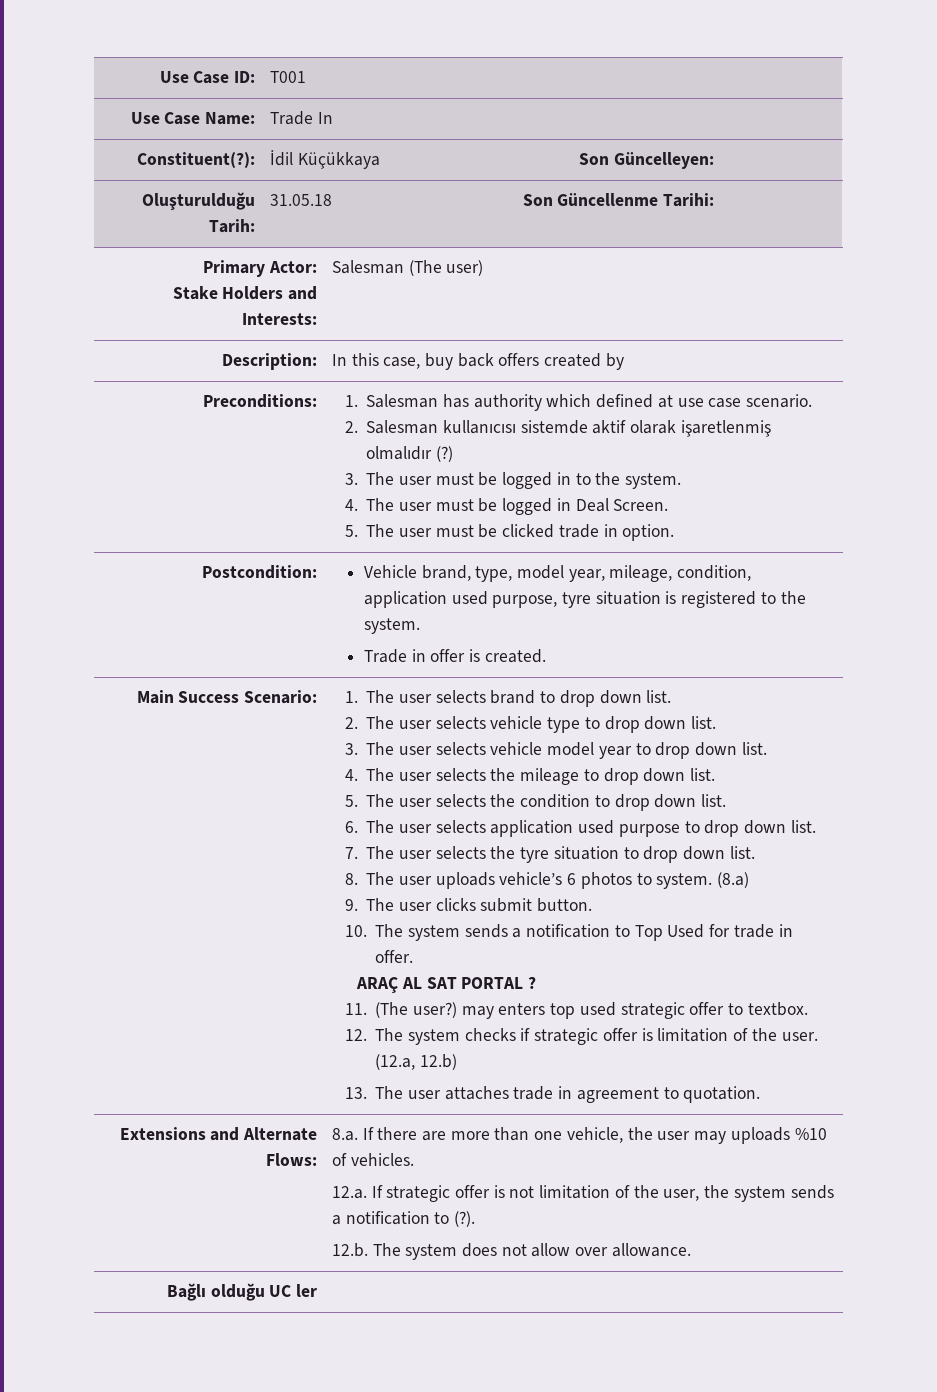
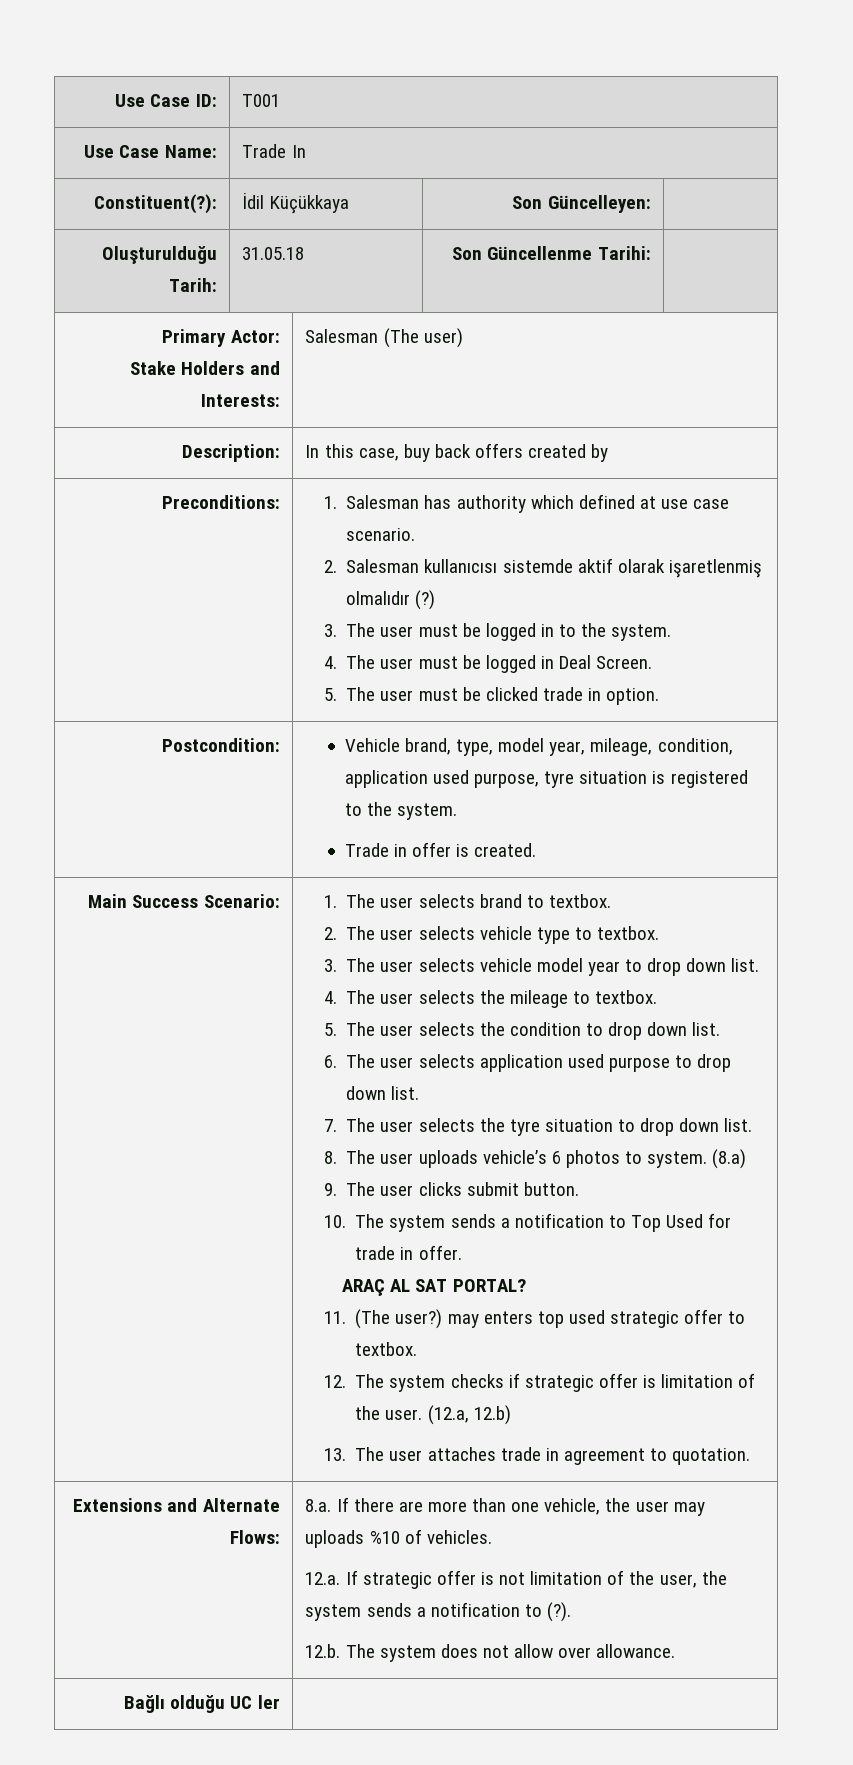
[559,690,672,707] drop down list. -> [548,894,611,908] textbox.
[604,716,717,733] drop down list. -> [597,926,660,940] textbox.
[603,768,716,785] drop down list. -> [595,990,658,1004] textbox.
[461,976,537,989] PORTAL ? -> [452,1279,526,1292] PORTAL?

